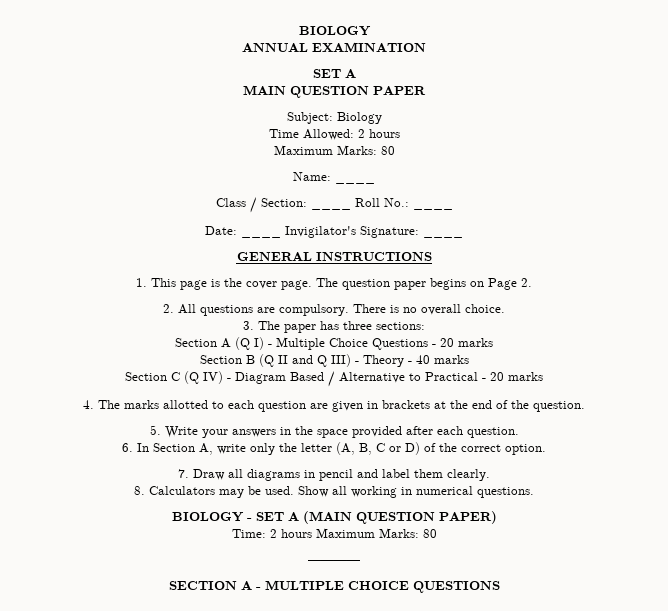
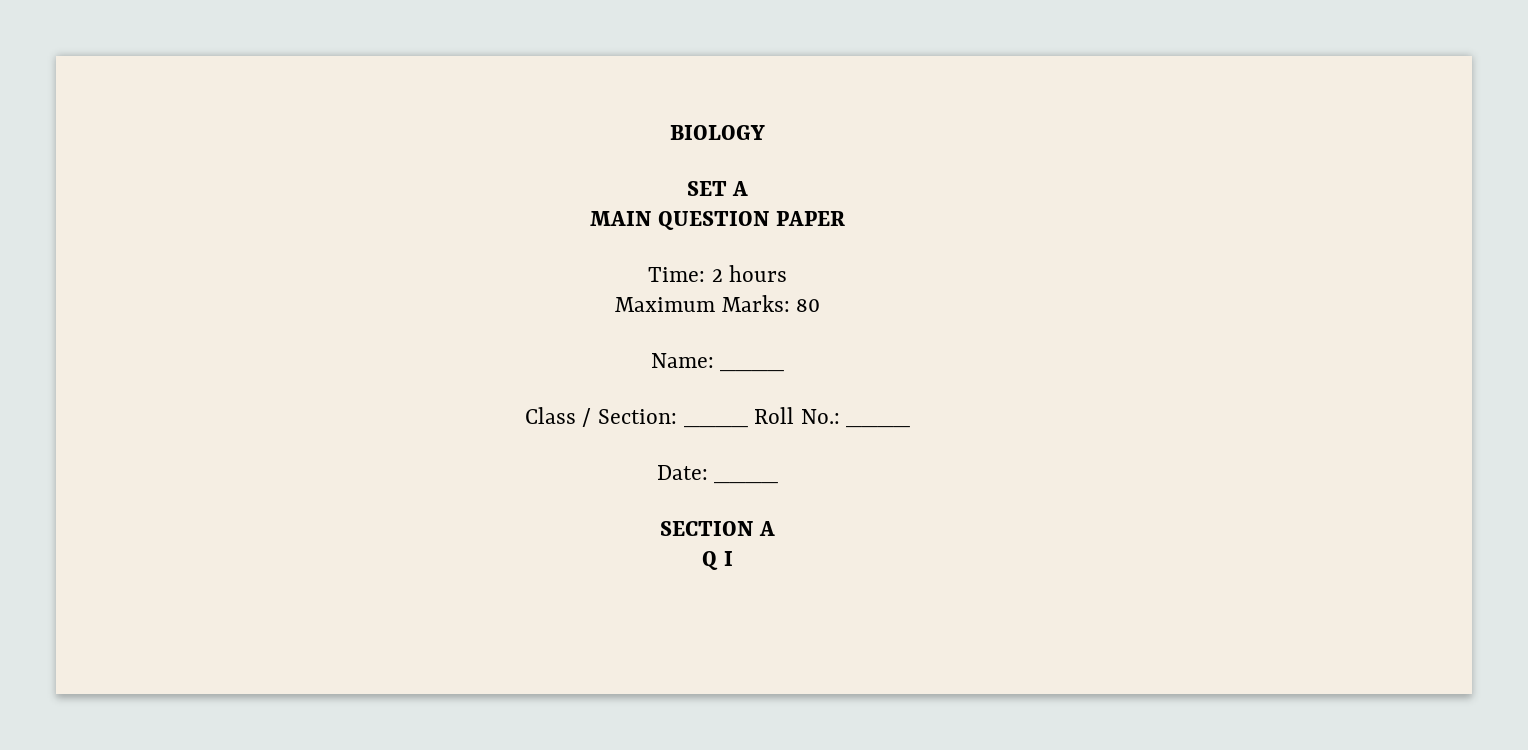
[298,26,371,36] [242,42,426,52] BIOLOGY // ANNUAL EXAMINATION -> [670,125,765,140] BIOLOGY
[286,112,382,124] [268,129,354,140] Subject: Biology // Time Allowed: -> [647,267,705,282] Time:
[285,226,463,238] [236,252,432,261] [136,278,532,290] [163,304,505,316] [243,321,425,333] [175,337,493,350] [199,354,469,367] [125,371,543,387] [83,400,585,412] [149,425,519,438] [122,442,546,455] [178,469,490,481] [134,486,534,498] [171,511,497,524] [231,528,437,538] [308,560,360,564] [168,580,500,593] Invigilator's Signature: ____ // GENERAL INSTRUCTIONS // 1. This page is the cover page. The question paper begins on Page 2. // 2. All questions are compulsory. There is no overall choice. // 3. The paper has three sections: // Section A (Q I) - Multiple Choice Questions - 20 marks // Section B (Q II and Q III) - Theory - 40 marks // Section C (Q IV) - Diagram Based / Alternative to Practical - 20 marks // 4. The marks allotted to each question are given in brackets at the end of the question. // 5. Write your answers in the space provided after each question. // 6. In Section A, write only the letter (A, B, C or D) of the correct option. // 7. Draw all diagrams in pencil and label them clearly. // 8. Calculators may be used. Show all working in numerical questions. // BIOLOGY - SET A (MAIN QUESTION PAPER) // Time: 2 hours Maximum Marks: 80 // ———— // SECTION A - MULTIPLE CHOICE QUESTIONS -> [660,521,775,536] [702,551,733,570] // SECTION A // Q I

